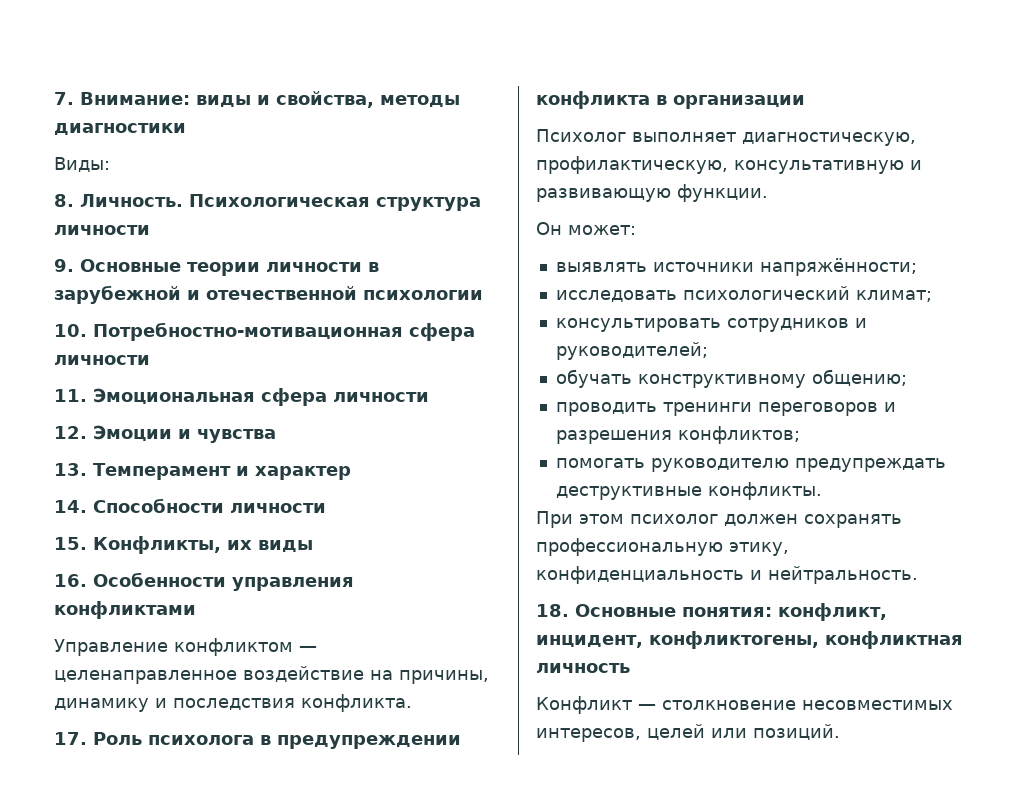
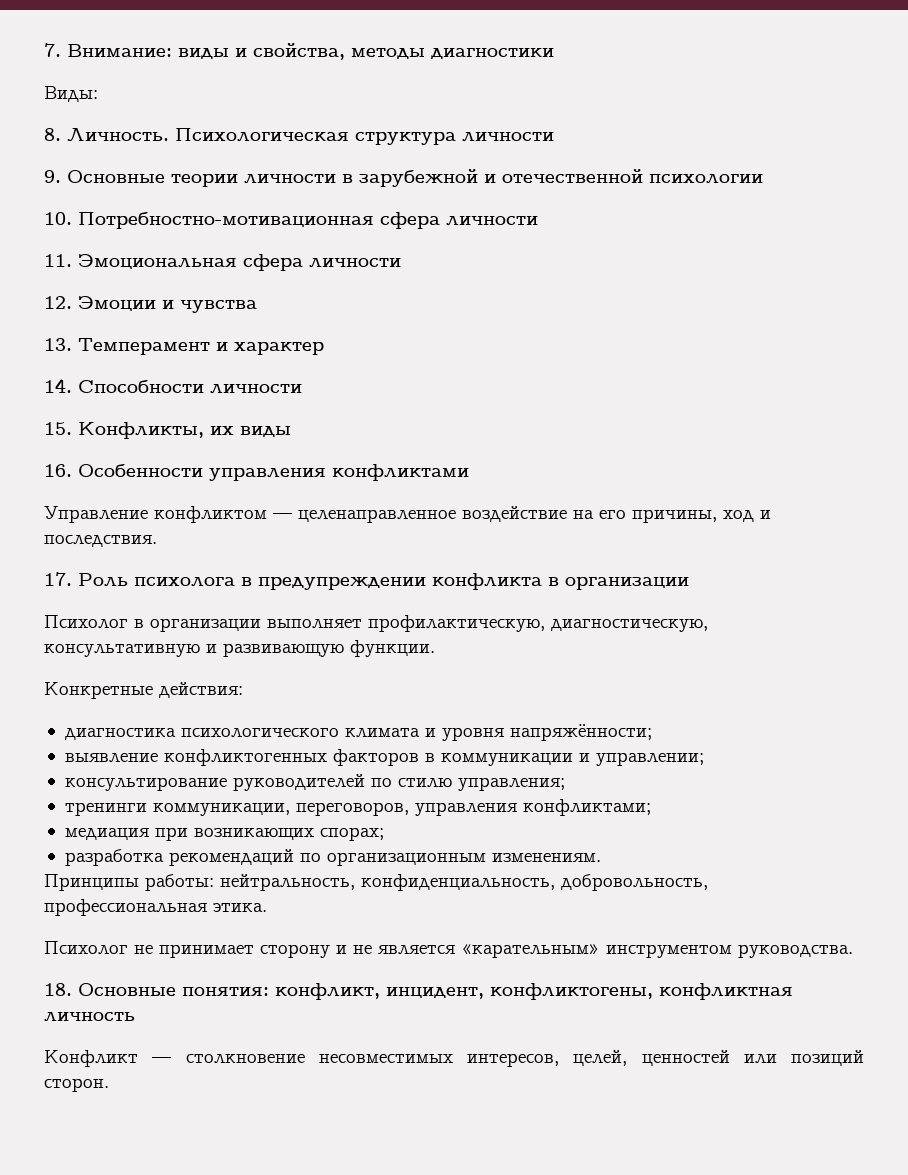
[399,670,489,684] [54,694,412,712] причины, динамику и последствия конфликта. -> [599,509,771,523] [44,535,157,547] его причины, ход и последствия.
[632,132,916,146] [536,156,728,174] выполняет диагностическую, профилактическую, -> [134,615,708,632] в организации выполняет профилактическую, диагностическую,
[536,222,636,235] [555,258,917,276] [555,286,932,302] [555,318,867,332] [555,342,708,360] [555,369,907,388] [555,402,896,416] [555,426,800,444] [555,458,946,472] [555,482,822,500] [536,511,902,528] [536,538,789,556] [536,566,918,584] Он может: // выявлять источники напряжённости; // исследовать психологический климат; // консультировать сотрудников и руководителей; // обучать конструктивному общению; // проводить тренинги переговоров и разрешения конфликтов; // помогать руководителю предупреждать деструктивные конфликты. // При этом психолог должен сохранять профессиональную этику, конфиденциальность и нейтральность. -> [44,682,243,699] [64,724,652,741] [64,749,704,766] [64,774,565,791] [64,799,651,816] [64,827,384,841] [64,849,601,866] [44,874,708,891] [44,899,267,916] [44,941,853,958] Конкретные действия: // диагностика психологического климата и уровня напряжённости; // выявление конфликтогенных факторов в коммуникации и управлении; // консультирование руководителей по стилю управления; // тренинги коммуникации, переговоров, управления конфликтами; // медиация при возникающих спорах; // разработка рекомендаций по организационным изменениям. // Принципы работы: нейтральность, конфиденциальность, добровольность, профессиональная этика. // Психолог не принимает сторону и не является «карательным» инструментом руководства.
[647,724,840,740] целей или позиций. -> [573,1050,864,1066] [44,1078,109,1092] целей, ценностей или позиций сторон.

